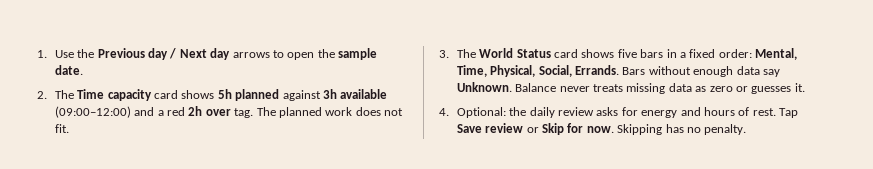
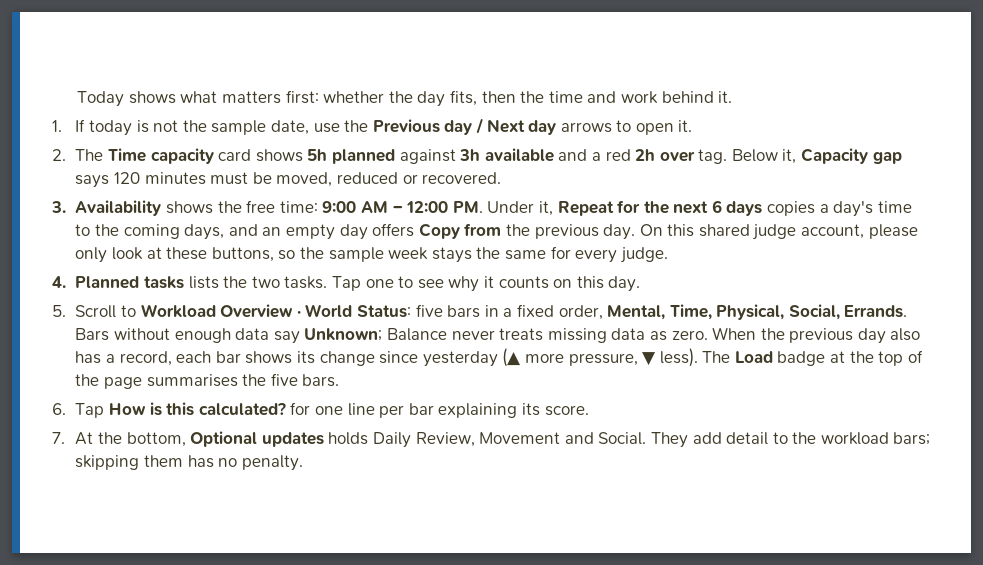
[37,50,74,58] 1. Use -> [77,90,733,107] [52,119,340,136] Today shows what matters first: whether the day fits, then the time and work behind it. // 1. If today is not the sample date, use
[317,48,378,60] [54,65,83,75] the sample date. -> [678,120,693,132] it.
[54,106,131,118] (09:00–12:00) -> (554, 155) none
[256,107,404,118] [54,124,69,133] [439,48,615,58] The planned work does not fit. // 3. The World Status card shows -> [731,148,902,164] [75,172,502,188] [51,200,912,217] [75,223,918,240] [75,246,668,263] [52,276,641,292] [52,304,411,318] Below it, Capacity gap says 120 minutes must be moved, reduced or recovered. // 3. Availability shows the free time: 9:00 AM – 12:00 PM. Under it, Repeat for the next 6 days copies a day's time to the coming days, and an empty day offers Copy from the previous day. On this shared judge account, please only look at these buttons, so the sample week stays the same for every judge. // 4. Planned tasks lists the two tasks. Tap one to see why it counts on this day. // 5. Scroll to Workload Overview · World Status:
[718,49,752,58] order: -> [558,305,603,320] order,
[456,82,512,92] Unknown. -> [304,328,383,341] Unknown;
[709,83,805,94] [439,107,799,118] [456,123,663,135] zero or guesses it. // 4. Optional: the daily review asks for energy and hours of rest. Tap Save review or Skip for now. Skipping -> [671,327,921,344] [75,348,923,367] [75,373,340,389] [52,402,589,418] [52,431,931,448] [75,455,184,470] zero. When the previous day also has a record, each bar shows its change since yesterday (▲ more pressure, ▼ less). The Load badge at the top of the page summarises the five bars. // 6. Tap How is this calculated? for one line per bar explaining its score. // 7. At the bottom, Optional updates holds Daily Review, Movement and Social. They add detail to the workload bars; skipping them

